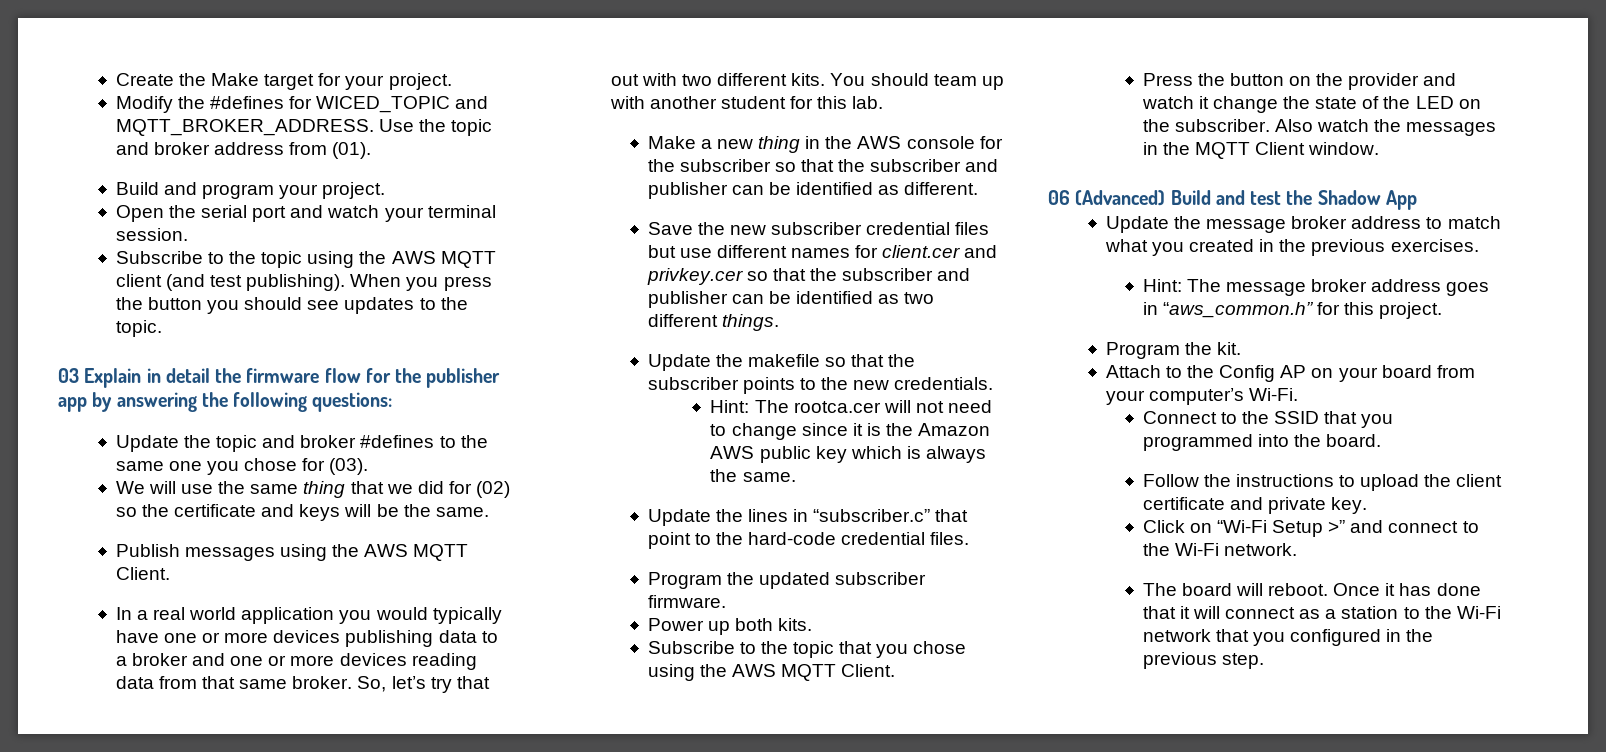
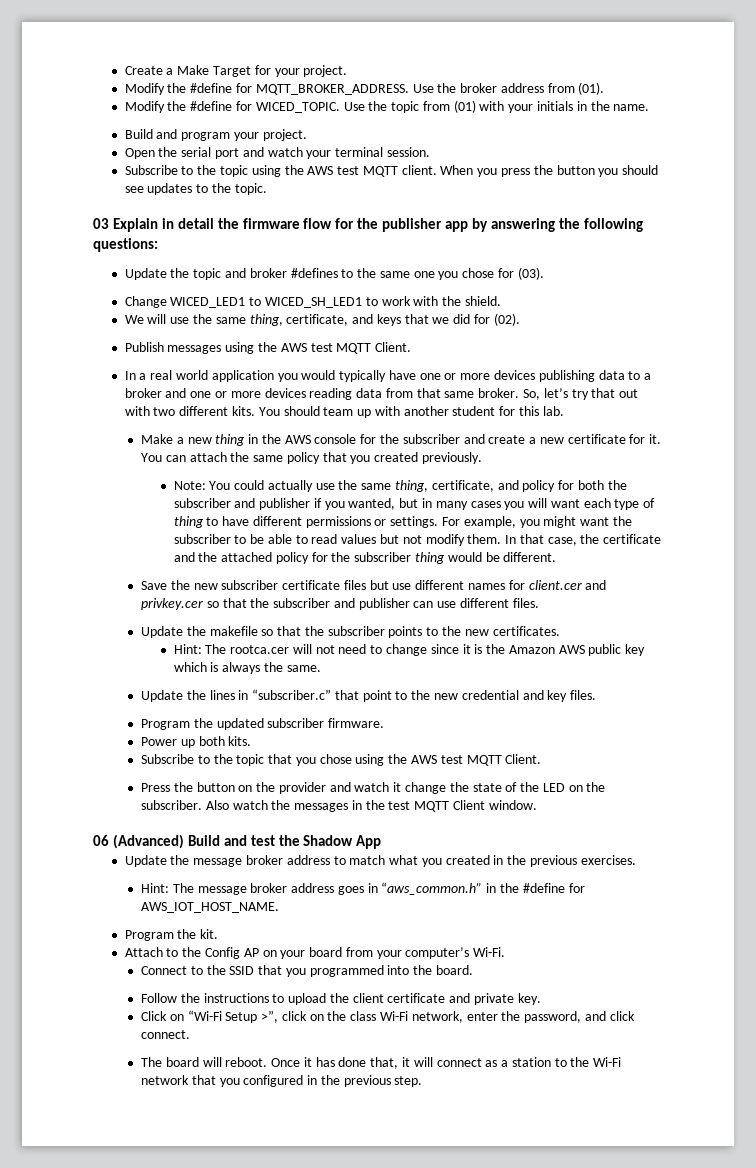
[178,73,315,90] the Make target -> [166,65,252,77] a Make Target
[210,96,489,113] #defines for WICED_TOPIC and -> [190,83,253,93] #define for
[451,119,493,136] [115,142,149,155] topic and -> (457, 88) none
(372, 150) none -> [124,100,650,113] // Modify the #define for WICED_TOPIC. Use the topic from (01) with your initials in the name.
[440,251,496,268] [115,274,346,291] MQTT client (and test publishing). -> [337,165,437,177] test MQTT client.
(369, 466) none -> [124,296,501,308] // Change WICED_LED1 to WICED_SH_LED1 to work with the shield.
[303,481,511,498] [115,504,489,521] thing that we did for (02) so the certificate and keys will be the same. -> [249,313,520,326] thing, certificate, and keys that we did for (02).
(409, 550) none -> [310,343,333,352] test
[774,159,999,172] [647,182,900,199] so that the subscriber and publisher can be identified as -> [463,434,662,444] [140,452,482,464] [173,480,627,492] [173,498,656,510] [173,516,632,528] [173,534,662,546] [173,552,500,564] and create a new certificate for it. You can attach the same policy that you created previously. // Note: You could actually use the same thing, certificate, and policy for both the subscriber and publisher if you wanted, but in many cases you will want each type of thing to have different permissions or settings. For example, you might want the subscriber to be able to read values but not modify them. In that case, the certificate and the attached policy for the subscriber thing would be
[866,222,951,235] credential -> [282,580,341,590] certificate
[768,291,935,304] [647,314,779,331] be identified as two different things. -> [437,598,539,608] use different files.
[894,377,994,390] credentials. -> [492,626,560,636] certificates.
[748,532,926,545] hard-code credential -> [433,690,568,702] new credential and key
(776, 670) none -> [440,755,463,764] test
(1190, 148) none -> [388,801,411,810] test
[1316,302,1443,319] for this project. -> [486,883,585,893] [140,902,279,913] in the #define for AWS_IOT_HOST_NAME.
[1328,520,1479,533] [1142,543,1297,556] >” and connect to the Wi-Fi network. -> [261,1010,635,1023] [140,1030,190,1039] >”, click on the class Wi-Fi network, enter the password, and click connect.
[1142,606,1176,619] that -> [370,1057,399,1069] that,

